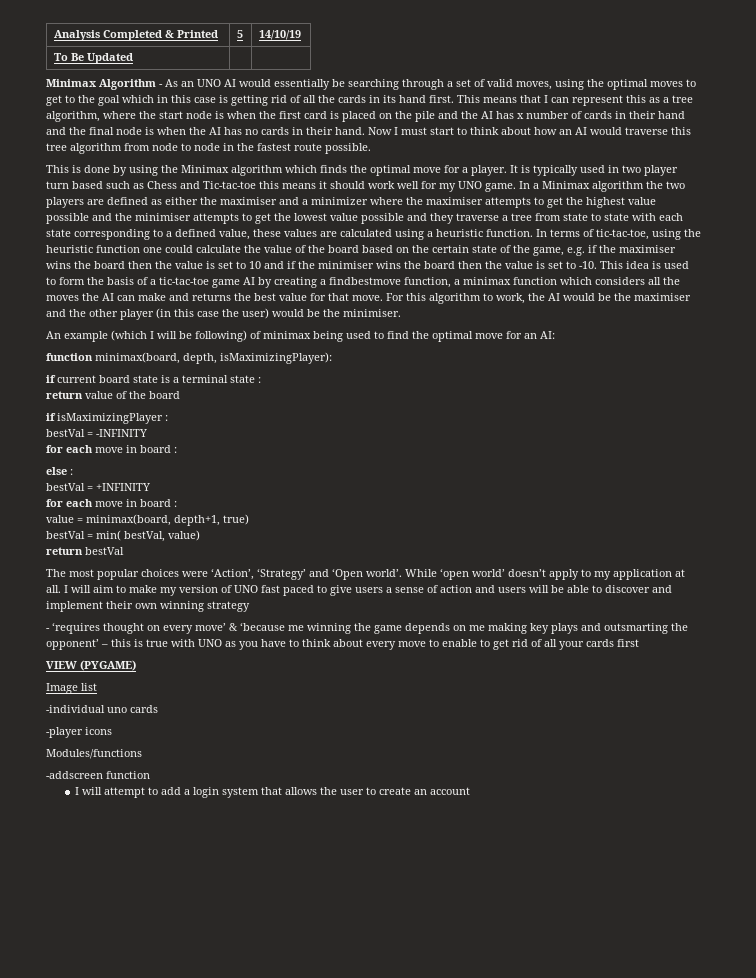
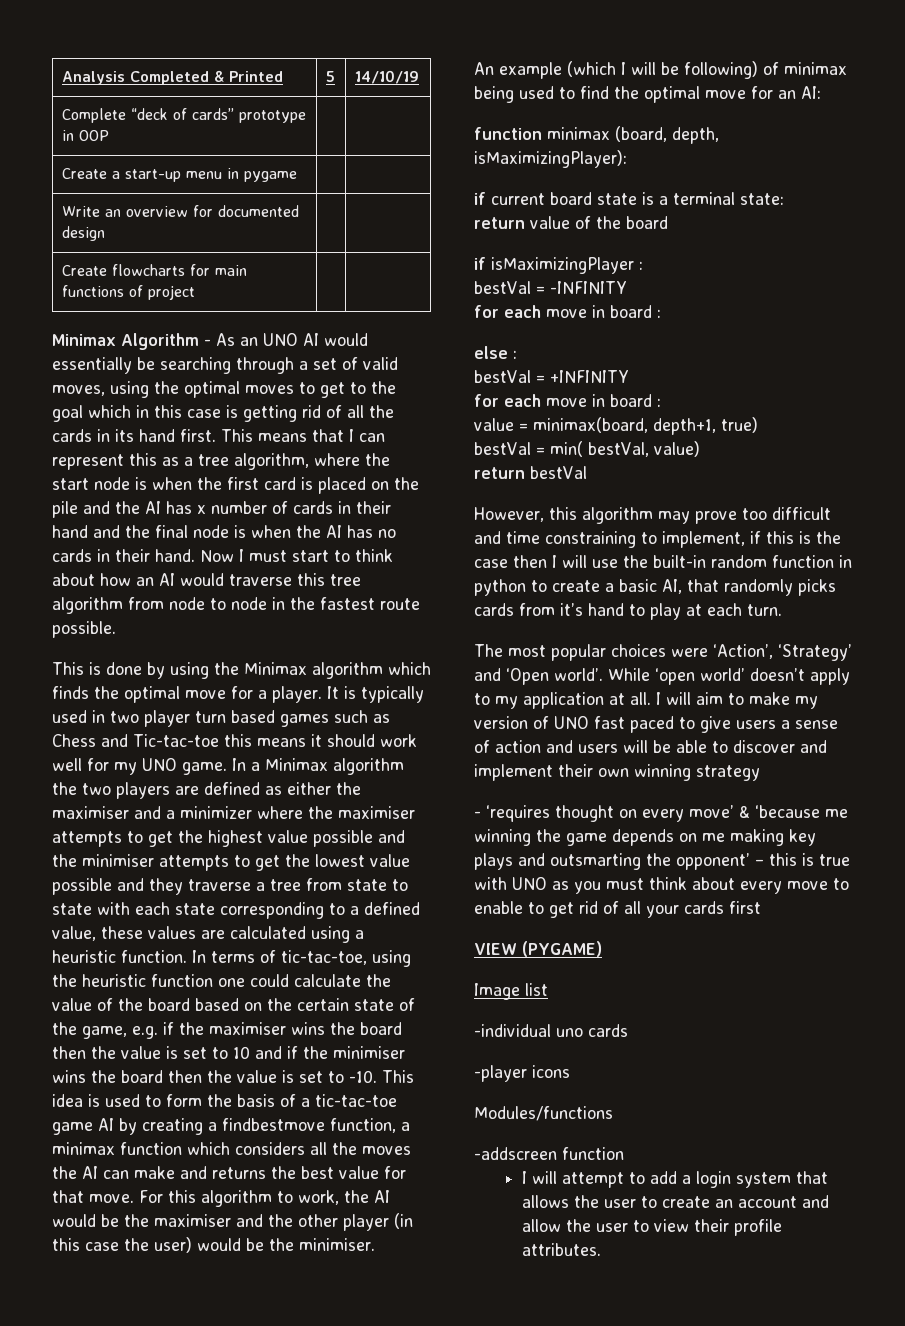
[53,53,133,64] To Be Updated -> [61,108,306,123] [61,130,109,141] [61,168,297,182] [61,205,299,217] [61,226,105,241] [61,264,247,276] [61,285,195,300] Complete “deck of cards” prototype in OOP | | // Create a start-up menu in pygame | | // Write an overview for documented design | | // Create flowcharts for main functions of project
(103, 185) none -> [280,714,329,727] games
[95,352,180,364] minimax(board, -> [547,126,667,142] minimax (board,
[230,375,261,383] state : -> [740,193,784,205] state:
(124, 551) none -> [474,507,831,524] [474,531,841,548] [474,555,852,568] [474,579,836,596] [474,603,782,620] // However, this algorithm may prove too difficult and time constraining to implement, if this is the case then I will use the built-in random function in python to create a basic AI, that randomly picks cards from it’s hand to play at each turn.
[261,639,299,647] have to -> [606,878,644,890] must
(470, 791) none -> [801,1195,829,1208] [521,1219,782,1236] [521,1243,601,1256] and allow the user to view their profile attributes.

